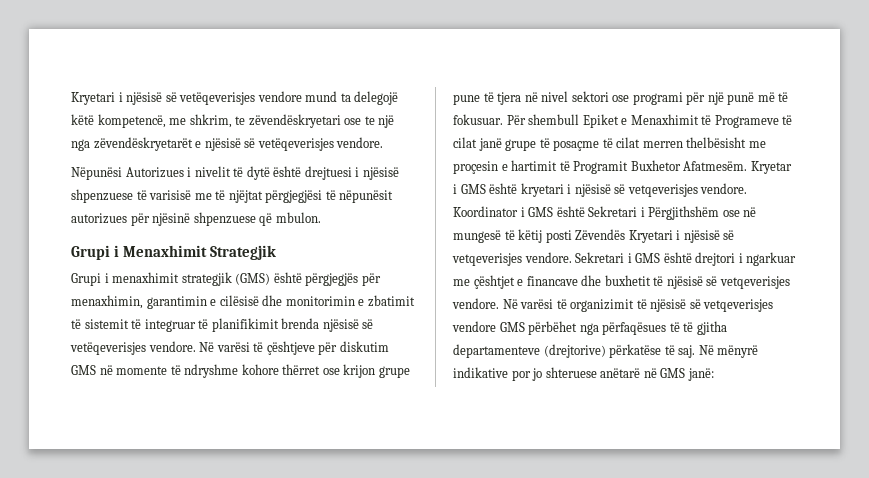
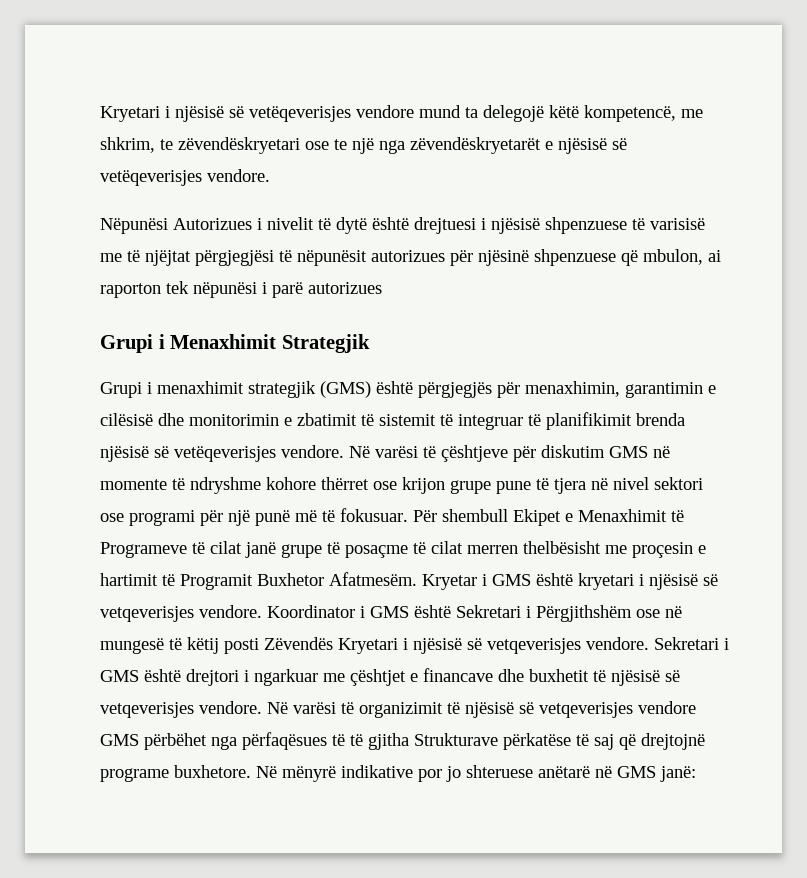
[275,212,321,223] mbulon. -> [643,249,721,265] [100,281,382,298] mbulon, ai raporton tek nëpunësi i parë autorizues
[582,114,619,128] Epiket -> [513,509,561,526] Ekipet
[453,344,696,358] departamenteve (drejtorive) përkatëse të saj. -> [414,733,705,750] [100,765,251,782] Strukturave përkatëse të saj që drejtojnë programe buxhetore.

